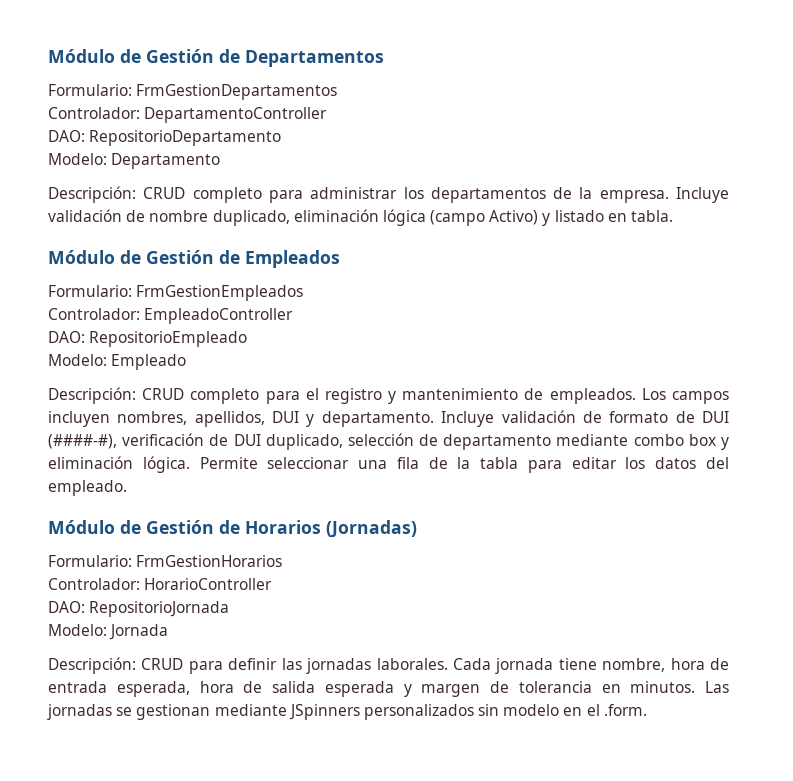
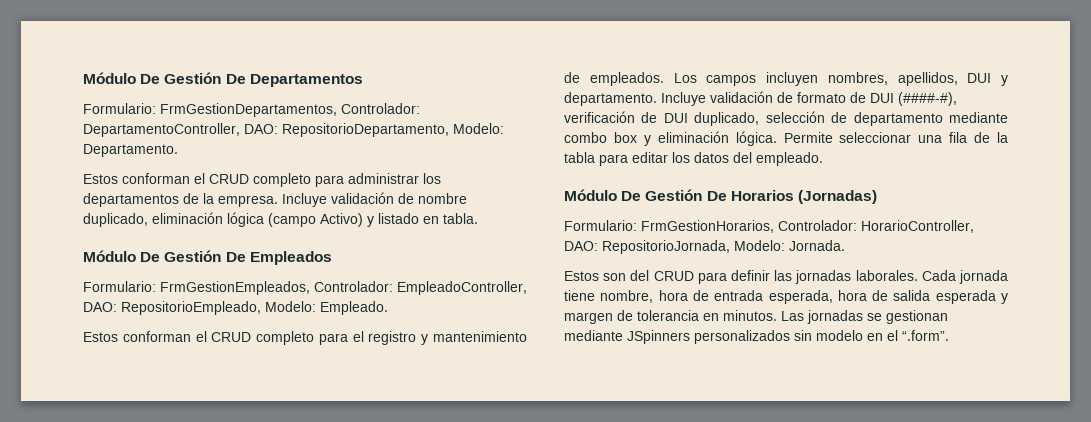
[48,49,240,63] Módulo de Gestión de -> [83,72,246,84] Módulo De Gestión De
[136,84,338,100] [48,107,328,123] [48,130,282,146] [48,153,221,169] [48,186,136,203] FrmGestionDepartamentos // Controlador: DepartamentoController // DAO: RepositorioDepartamento // Modelo: Departamento // Descripción: -> [160,103,420,117] [83,123,504,137] [83,144,178,157] [83,173,205,184] FrmGestionDepartamentos, Controlador: DepartamentoController, DAO: RepositorioDepartamento, Modelo: Departamento. // Estos conforman el
[120,250,240,264] de Gestión de -> [140,250,246,262] De Gestión De
[136,285,304,301] [48,308,294,324] [48,331,248,347] [48,354,187,370] [48,387,136,404] FrmGestionEmpleados // Controlador: EmpleadoController // DAO: RepositorioEmpleado // Modelo: Empleado // Descripción: -> [160,281,527,295] [83,301,388,315] [83,331,207,342] FrmGestionEmpleados, Controlador: EmpleadoController, DAO: RepositorioEmpleado, Modelo: Empleado. // Estos conforman el
[120,520,240,534] de Gestión de -> [621,189,727,201] De Gestión De
[136,555,283,567] [48,578,273,590] [48,601,230,617] [48,624,169,640] [48,657,136,674] FrmGestionHorarios // Controlador: HorarioController // DAO: RepositorioJornada // Modelo: Jornada // Descripción: -> [641,220,974,233] [564,240,845,254] [564,270,650,281] FrmGestionHorarios, Controlador: HorarioController, DAO: RepositorioJornada, Modelo: Jornada. // Estos son del
[603,704,647,716] .form. -> [902,330,949,341] “.form”.

